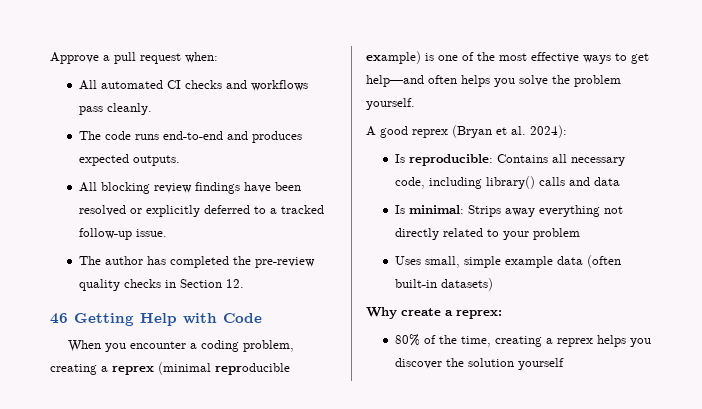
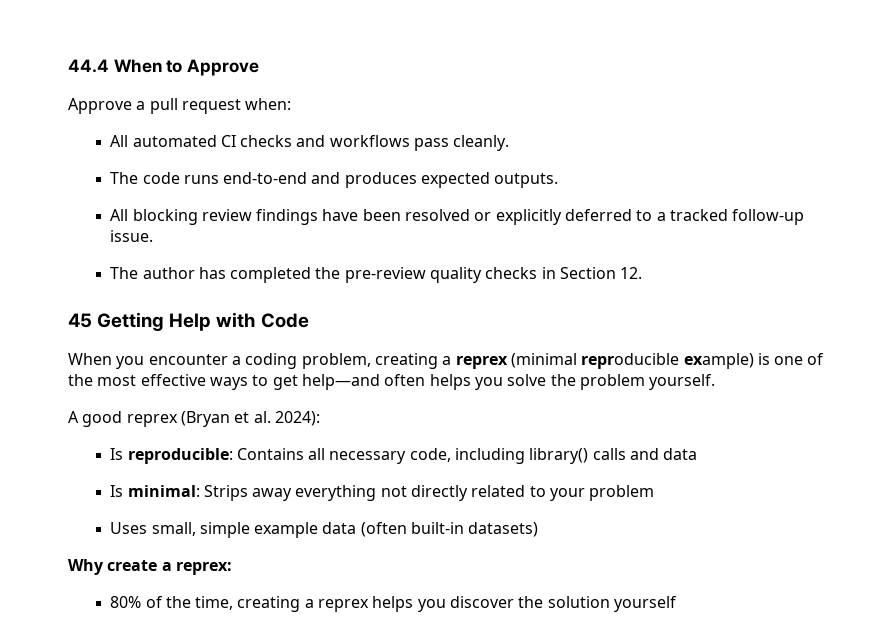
(50, 58) none -> [68,59,260,76] 44.4 When to Approve //
[50,313,68,324] 46 -> [68,313,92,328] 45

